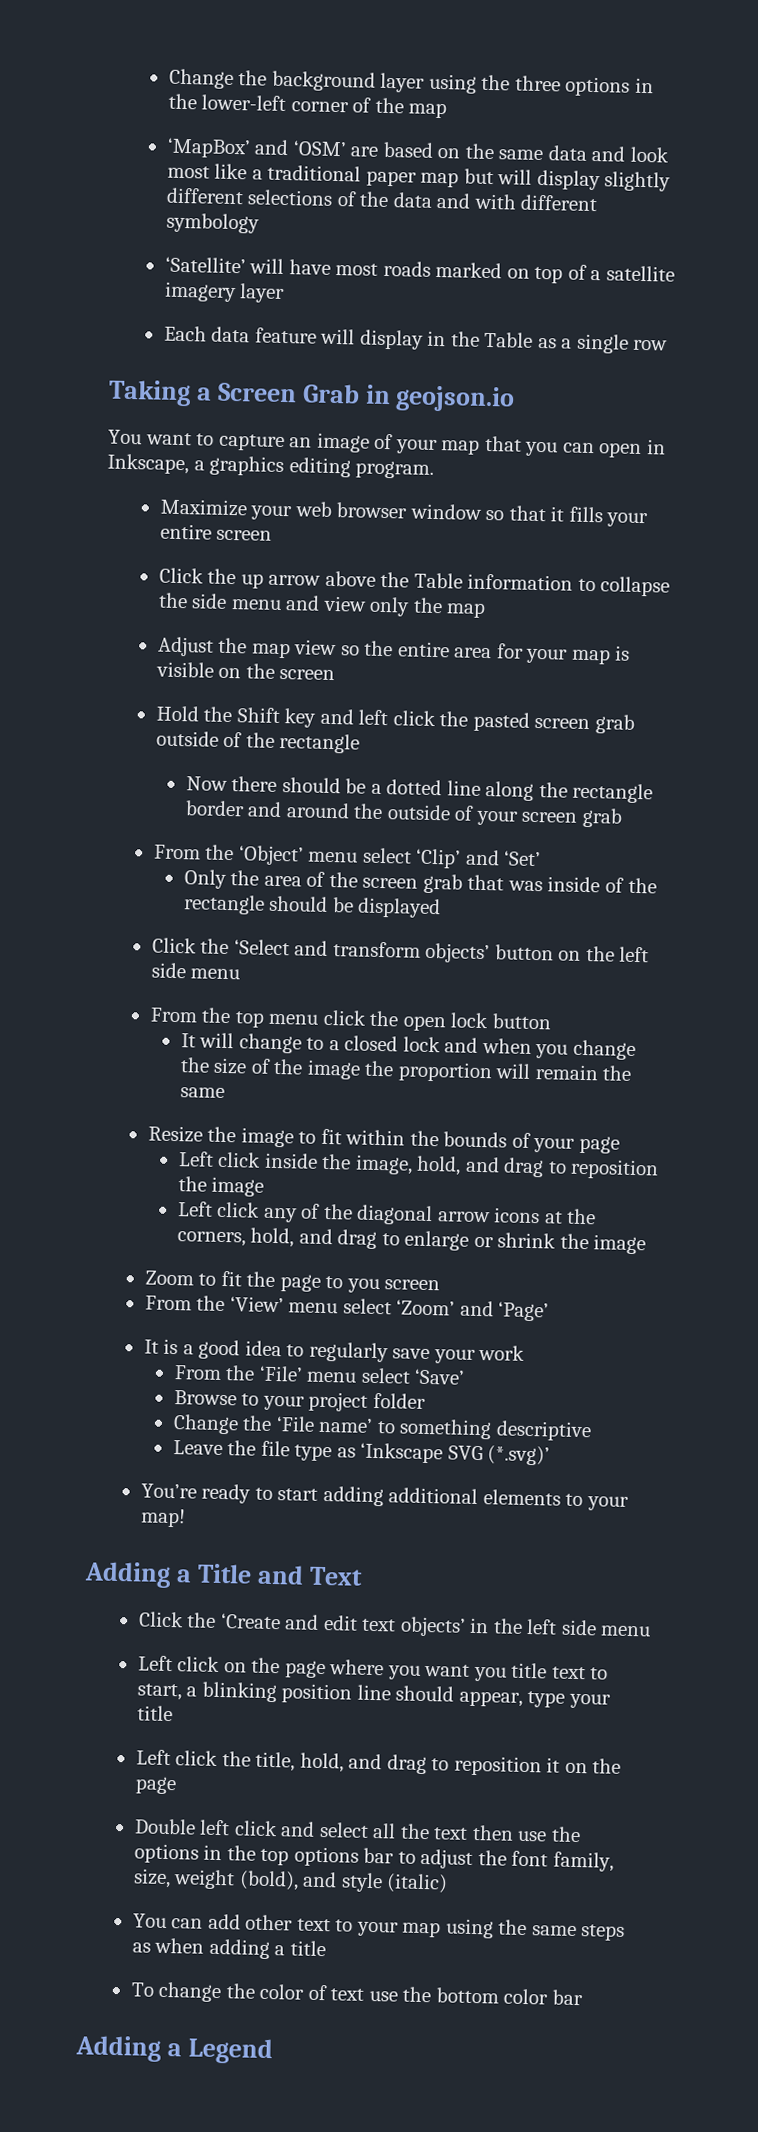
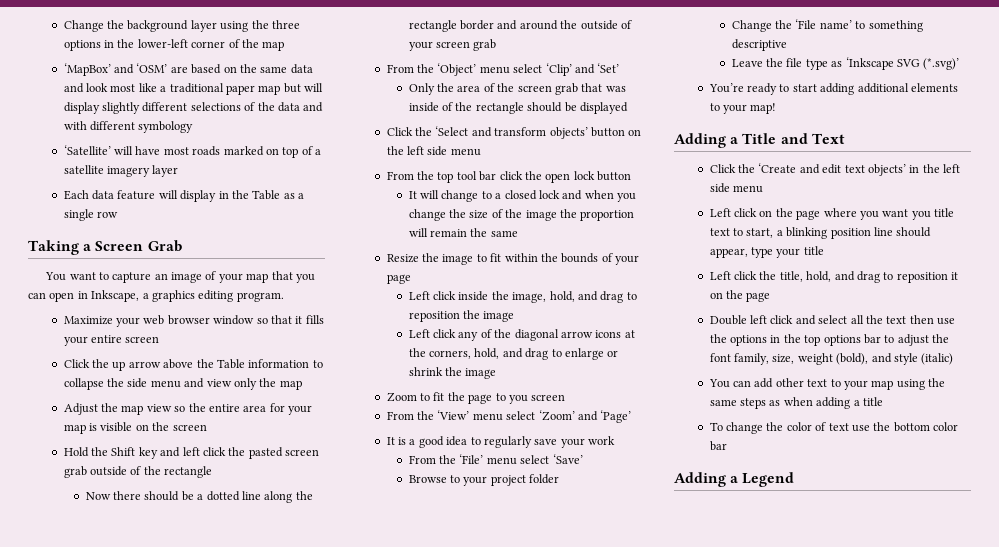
[364,384,516,413] in geojson.io -> (182, 246) none
[268,1013,319,1025] menu -> [456,171,497,181] tool bar

